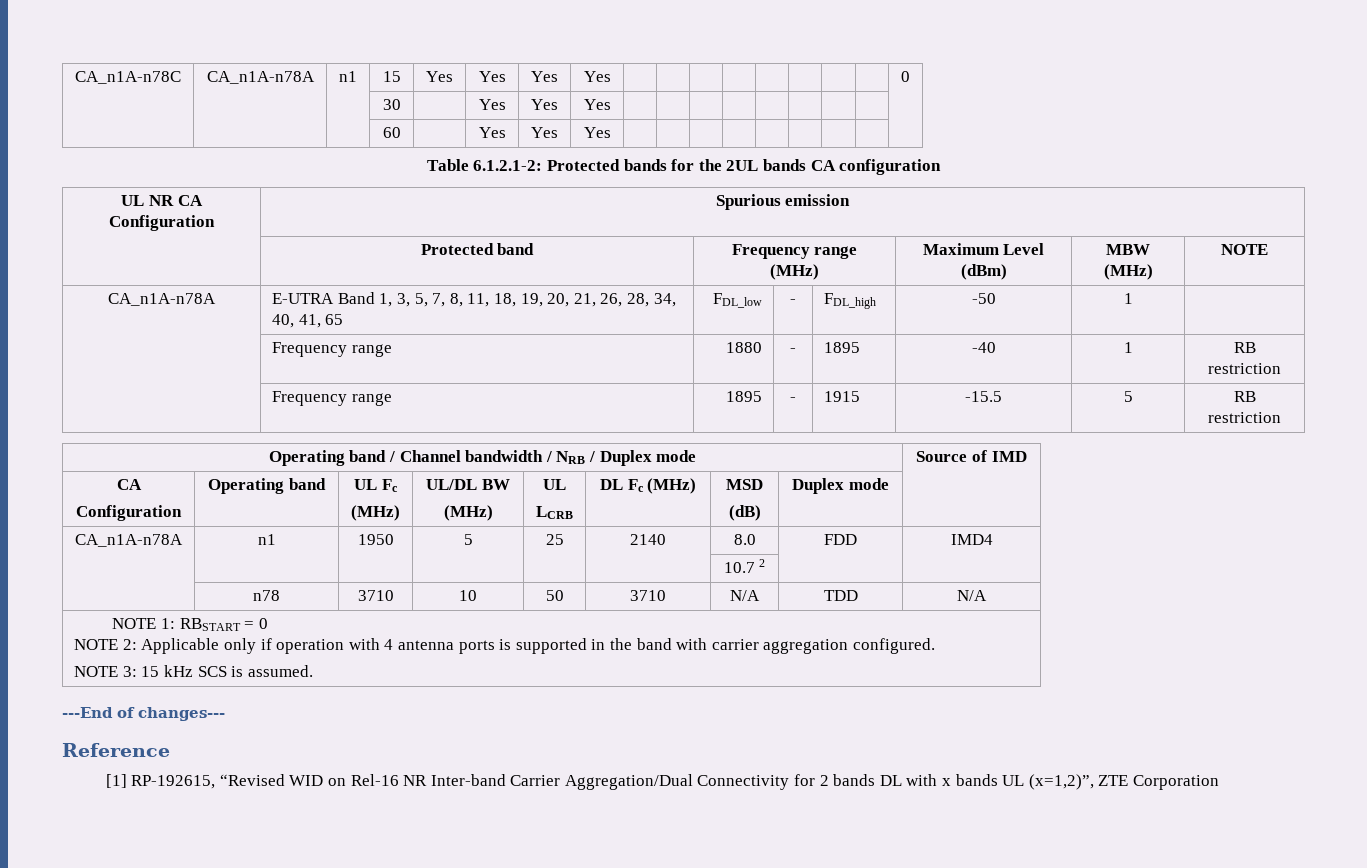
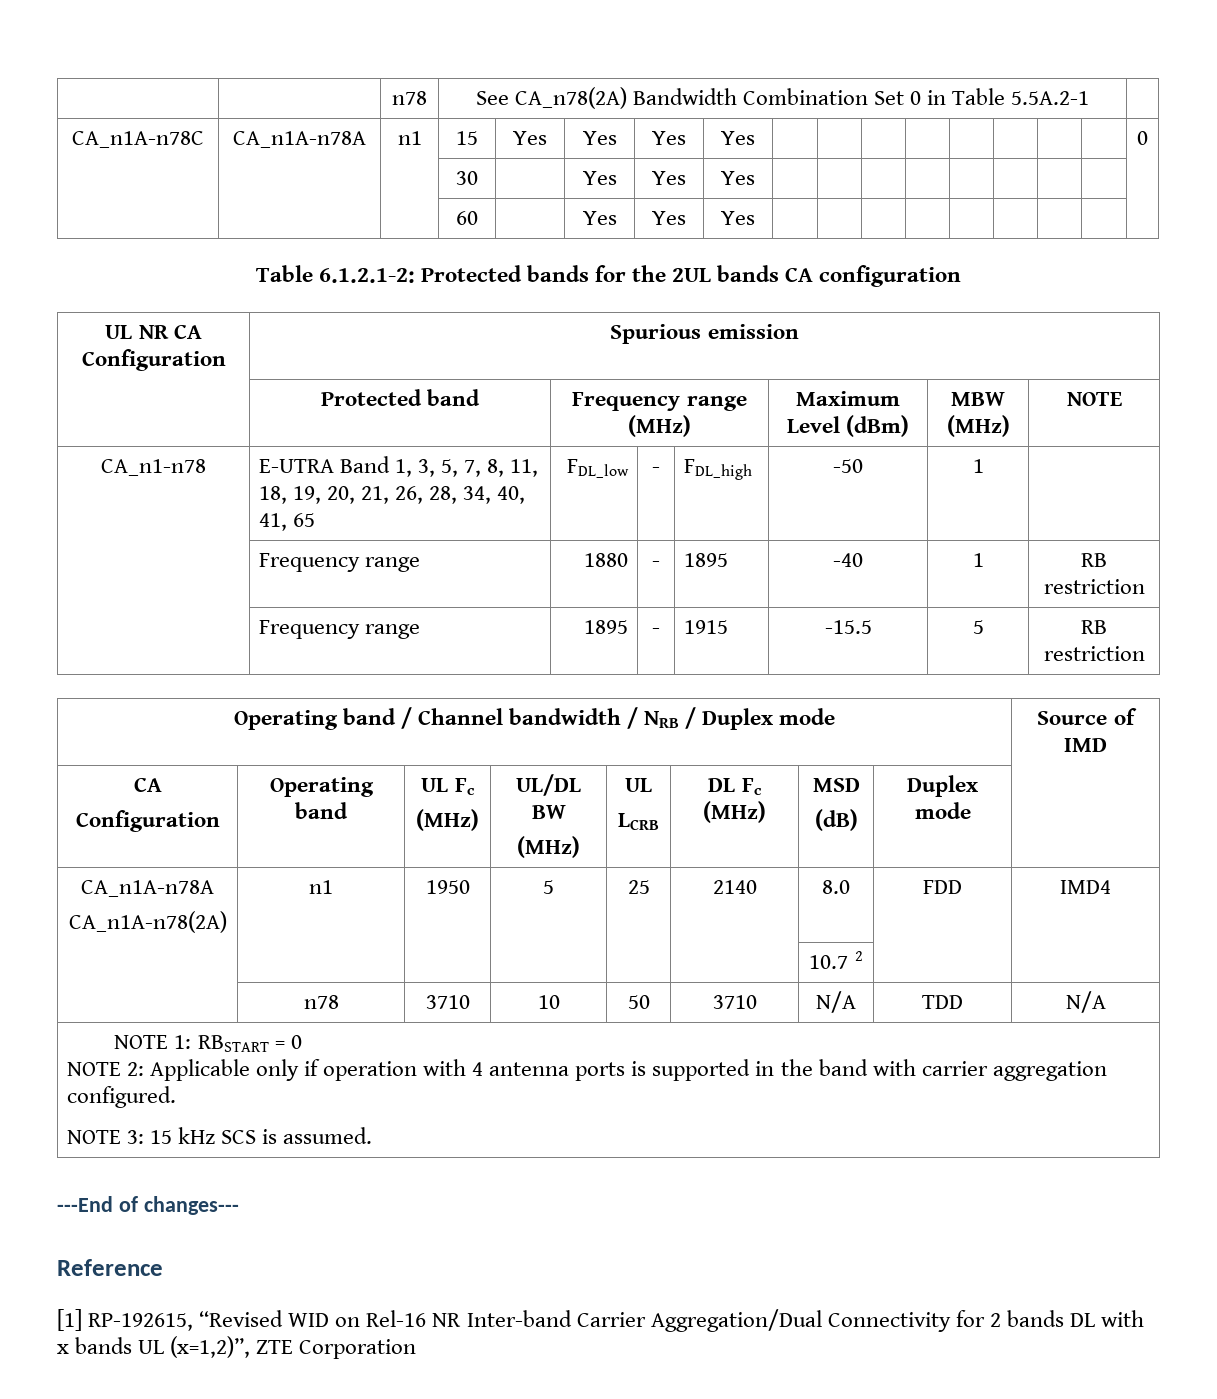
(75, 77) none -> [392,91,427,105] [475,87,1090,109] | | n78 | See CA_n78(2A) Bandwidth Combination Set 0 in Table 5.5A.2-1 | //
[108,293,216,306] CA_n1A-n78A -> [101,459,206,476] CA_n1-n78
(183, 540) none -> [68,911,227,933] // CA_n1A-n78(2A)

